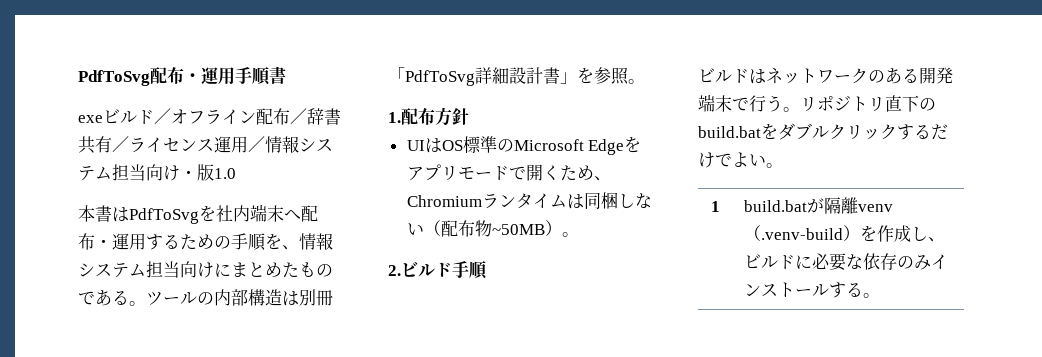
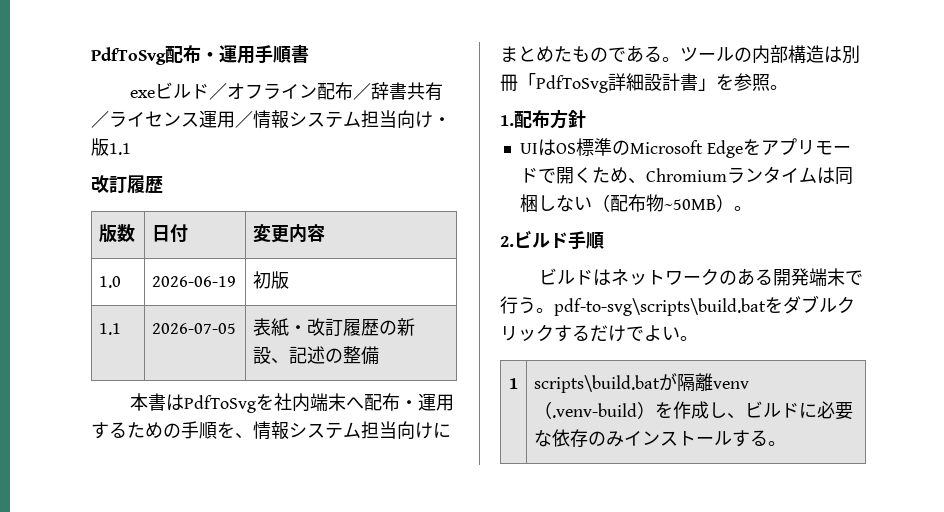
[214,168,236,179] 1.0 -> [109,143,131,155] [91,175,163,194] [99,224,136,243] [152,224,189,243] [253,224,326,243] [99,276,122,288] [152,276,237,287] [253,271,290,289] [99,323,122,335] [152,323,237,334] [253,318,416,337] [253,346,380,365] 1.1 // 改訂履歴 // 版数 | 日付 | 変更内容 // 1.0 | 2026-06-19 | 初版 // 1.1 | 2026-07-05 | 表紙・改訂履歴の新設、記述の整備
[800,95,936,112] [698,126,761,138] リポジトリ直下のbuild.bat -> [554,298,766,316] pdf-to-svg\scripts\build.bat
[744,200,808,212] build.bat -> [534,375,661,393] scripts\build.bat

